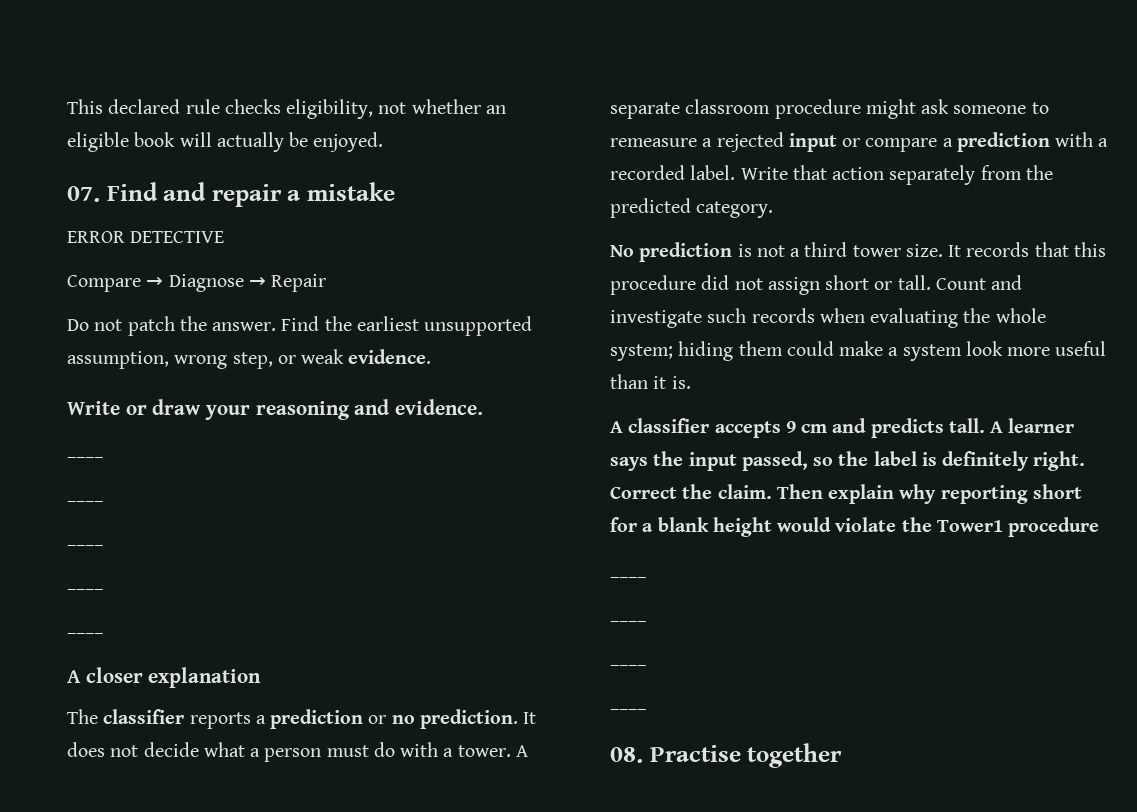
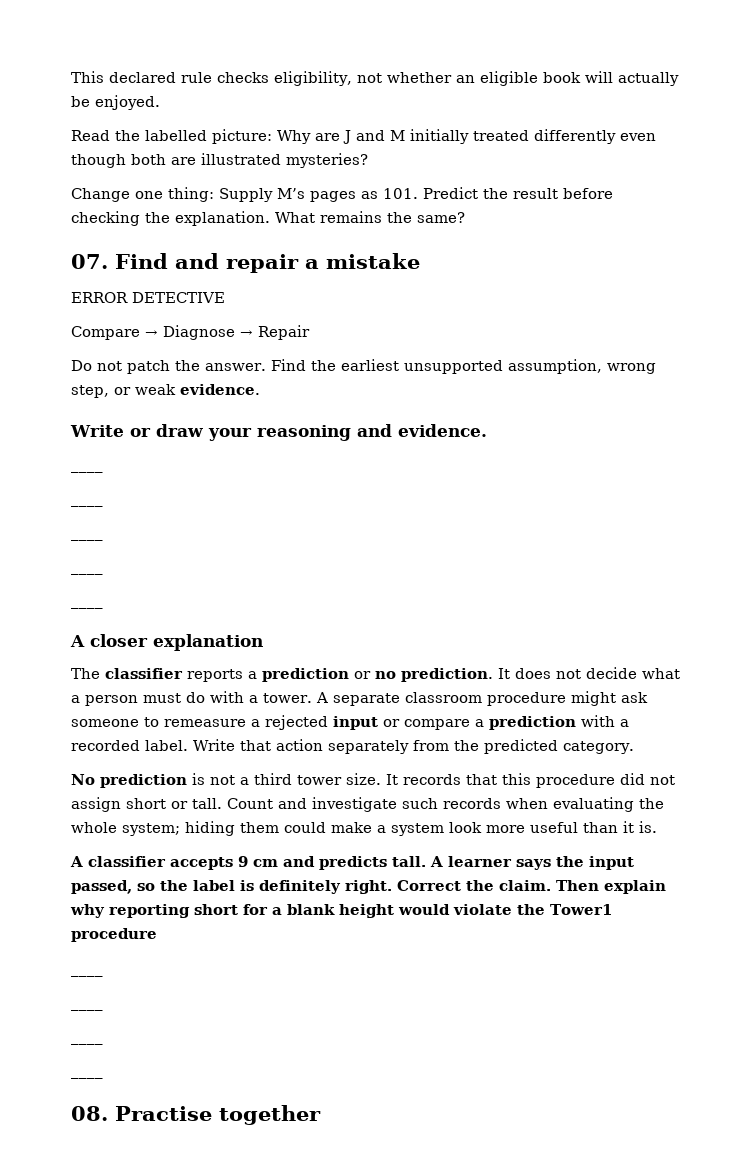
(384, 142) none -> [71,129,656,144] [71,153,368,168] [71,187,613,202] [71,211,465,226] // Read the labelled picture: Why are J and M initially treated differently even though both are illustrated mysteries? // Change one thing: Supply M’s pages as 101. Predict the result before checking the explanation. What remains the same?

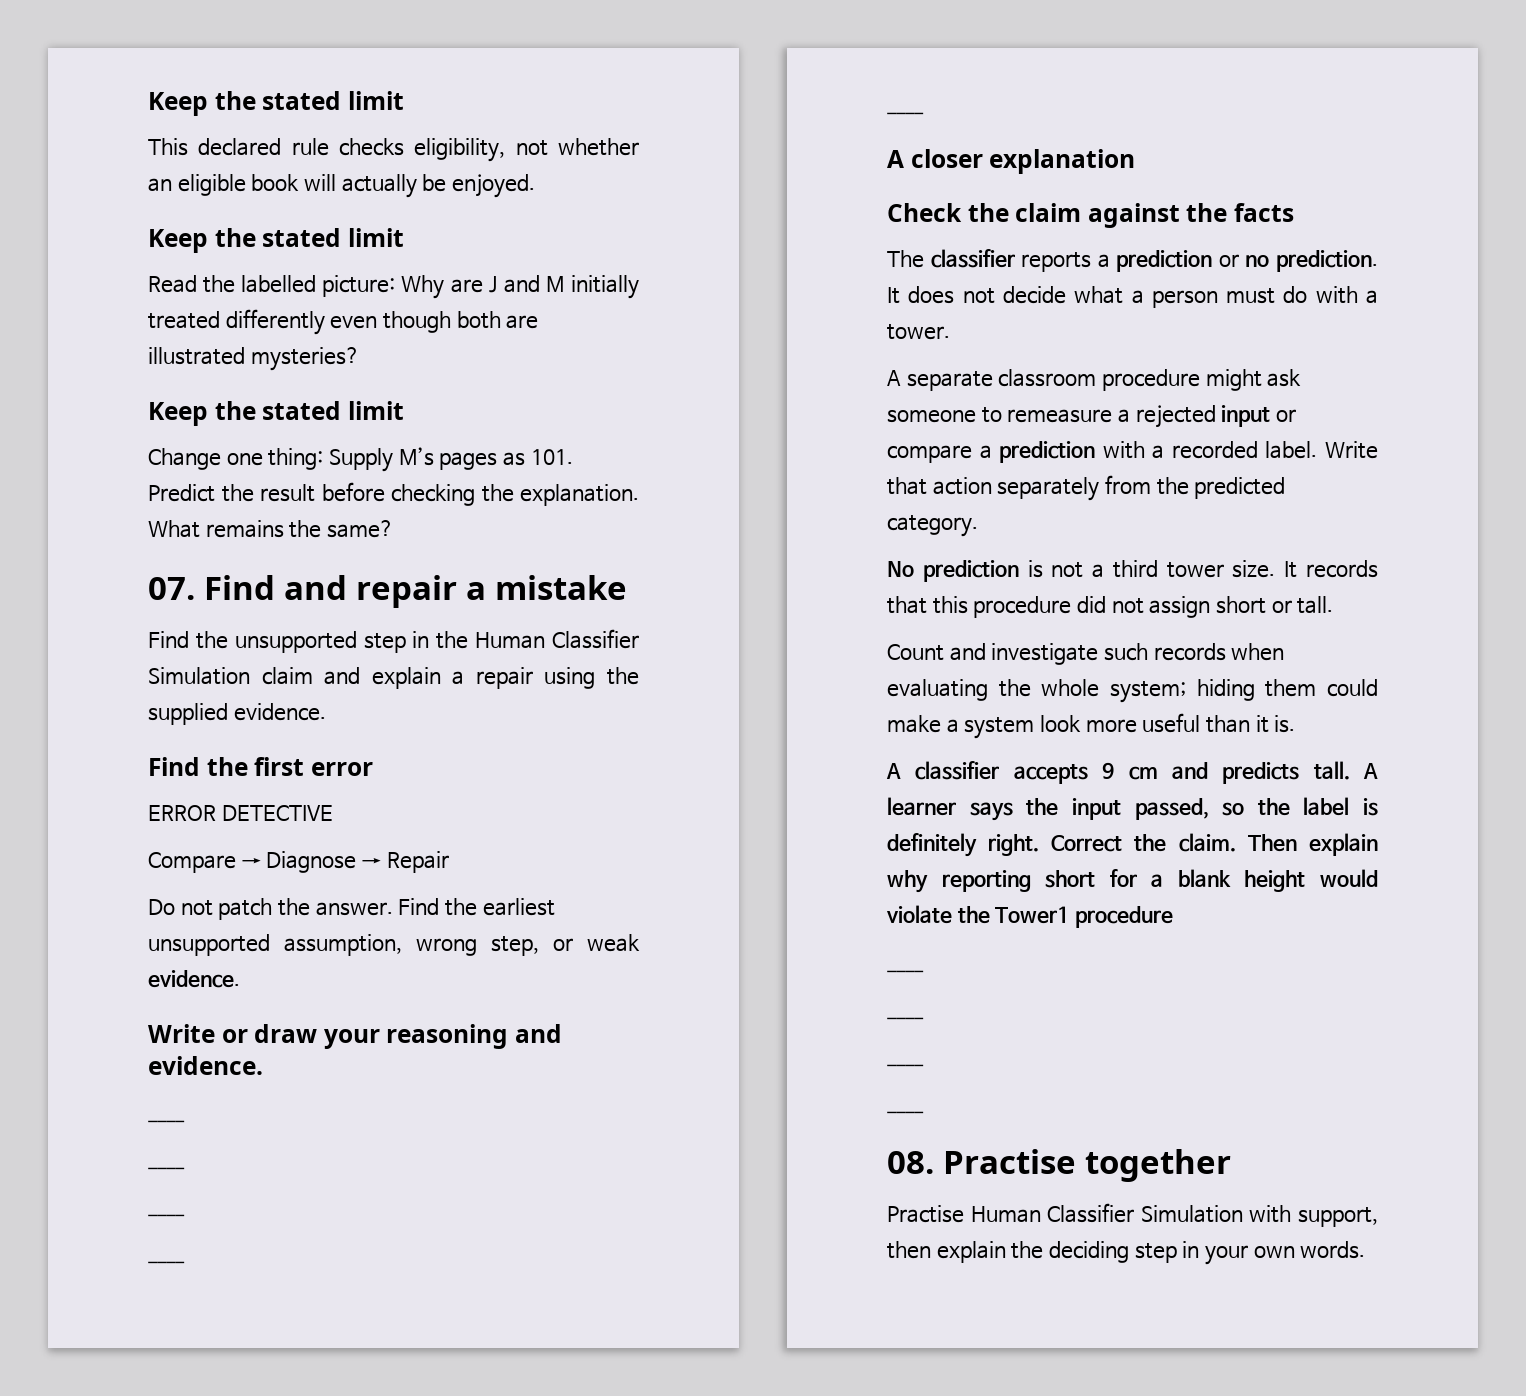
(71, 77) none -> [148,91,404,116] Keep the stated limit //
(160, 102) none -> [148,228,404,253] // Keep the stated limit
(368, 160) none -> [148,401,404,426] // Keep the stated limit
(420, 261) none -> [148,629,640,653] [148,667,639,689] [148,703,326,725] [148,757,373,776] // Find the unsupported step in the Human Classifier Simulation claim and explain a repair using the supplied evidence. // Find the first error
(263, 642) none -> [887,203,1295,228] // Check the claim against the facts
(312, 698) none -> (950, 332) //
(222, 803) none -> (1334, 605) //
(321, 1115) none -> [887,1203,1378,1227] [887,1241,1366,1265] // Practise Human Classifier Simulation with support, then explain the deciding step in your own words.

